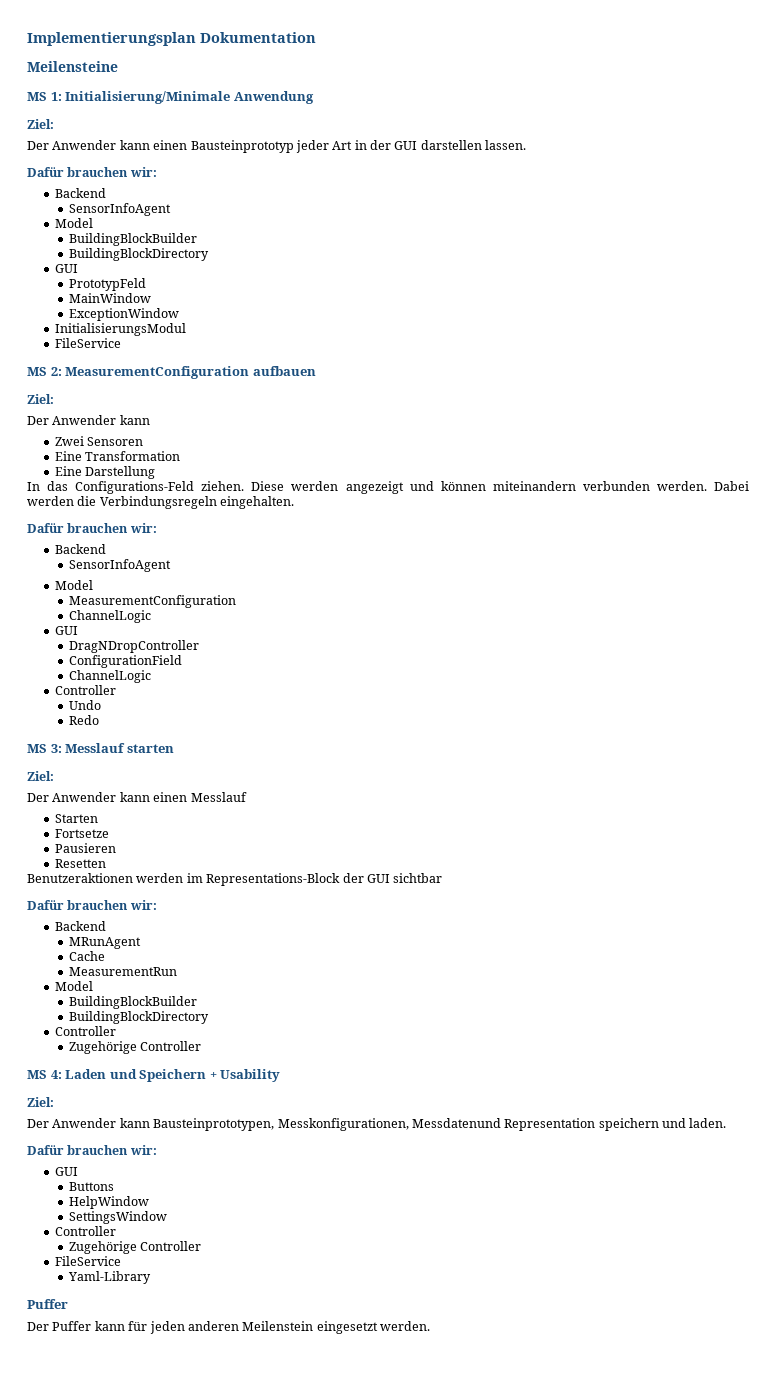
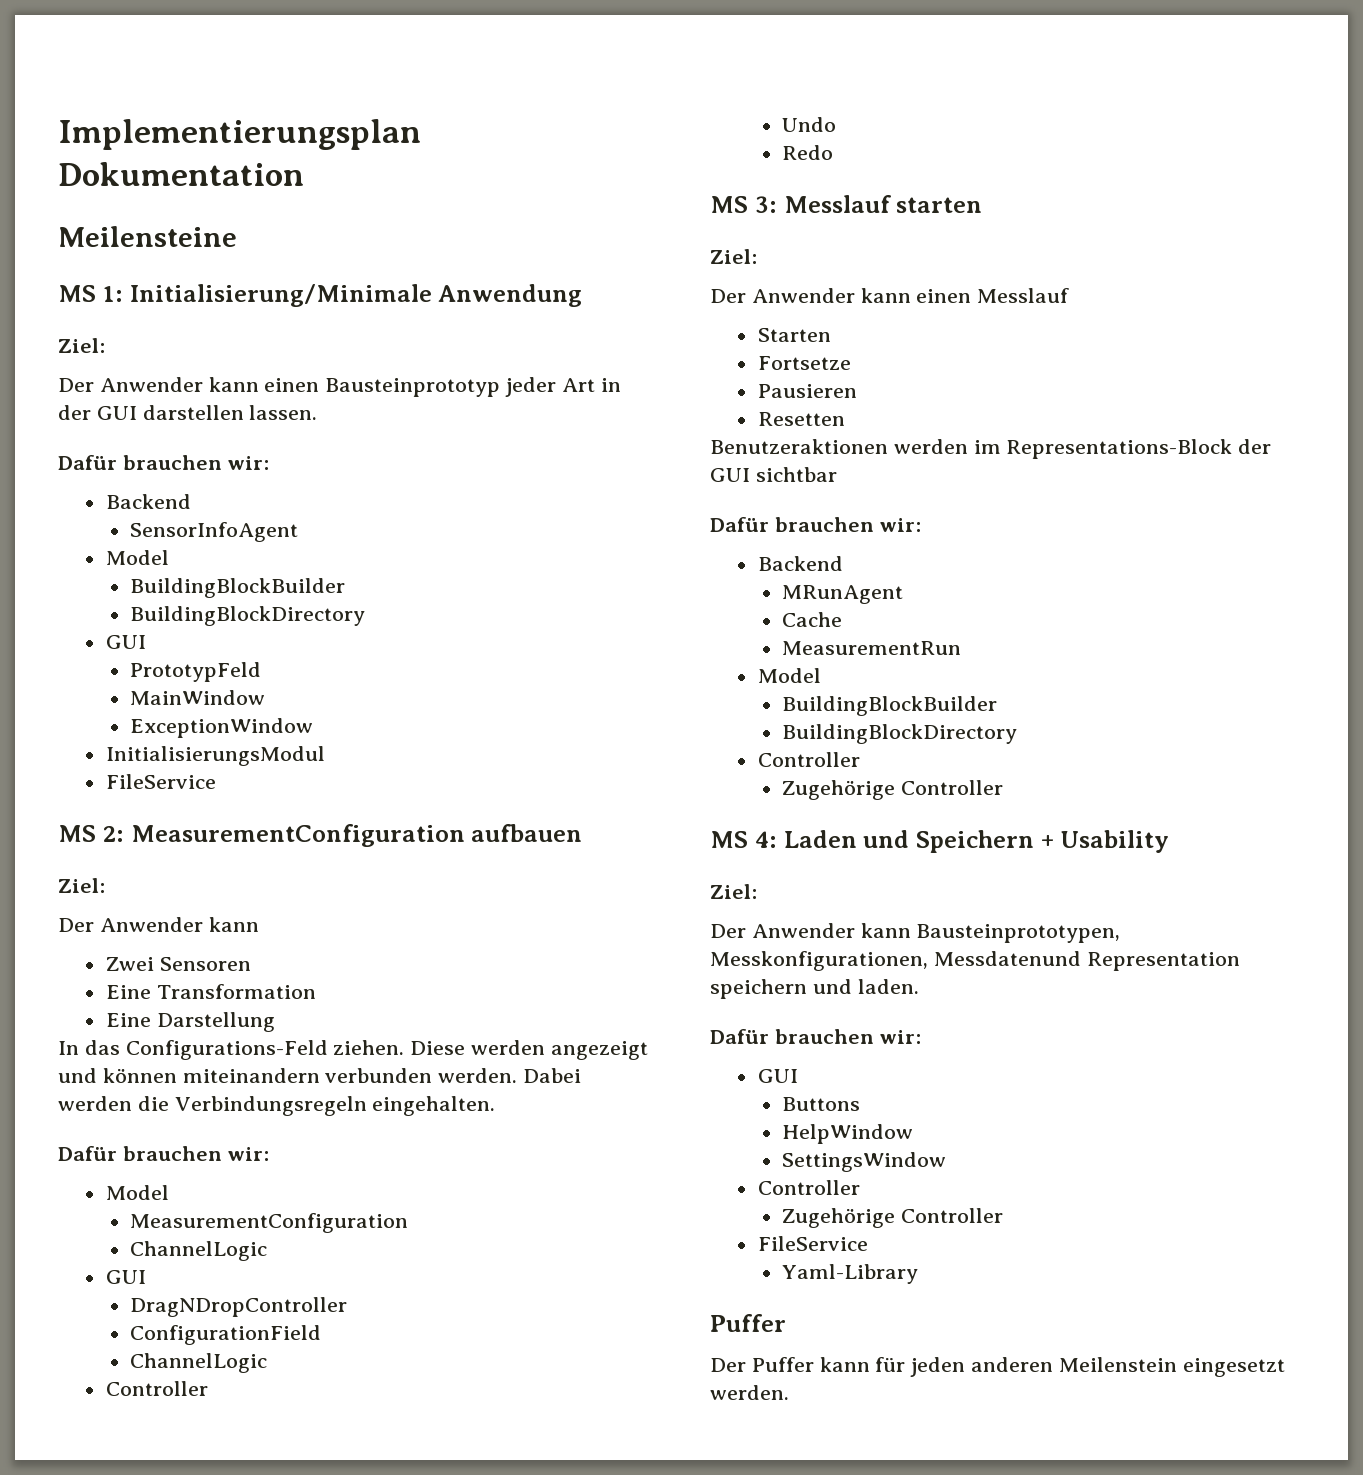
[54,544,106,554] [68,559,171,572] // Backend // SensorInfoAgent -> (269, 1154) none

